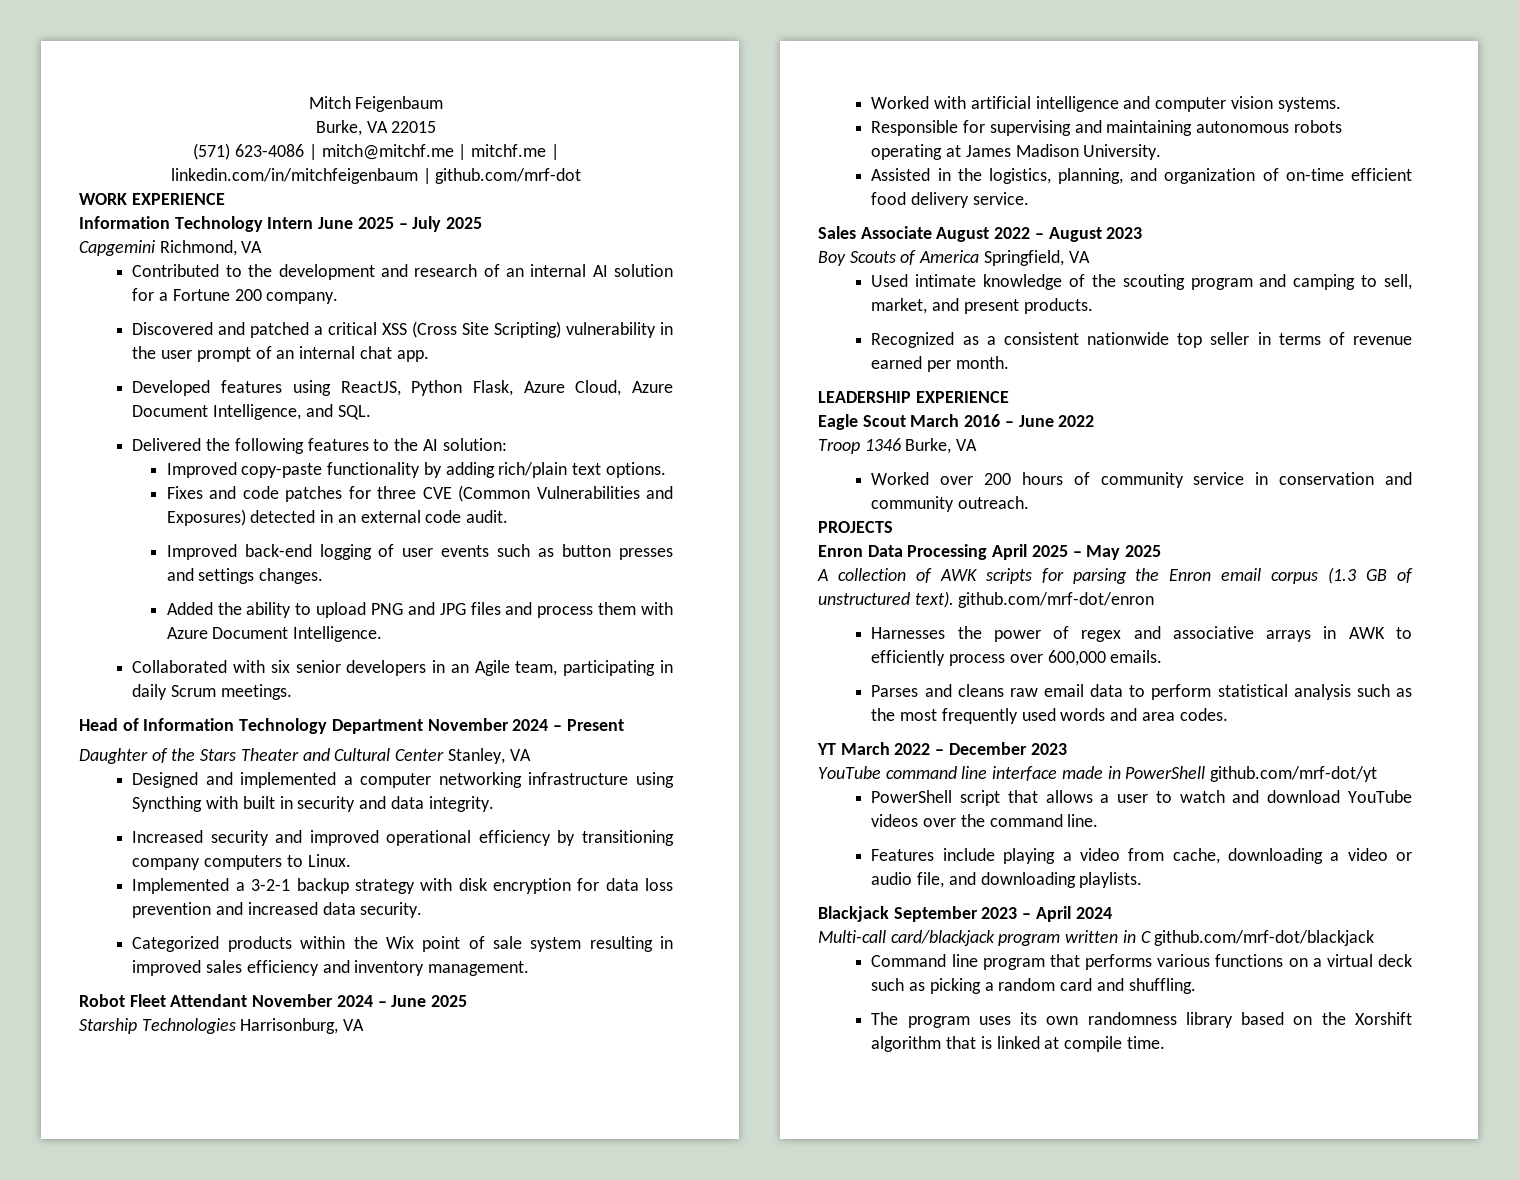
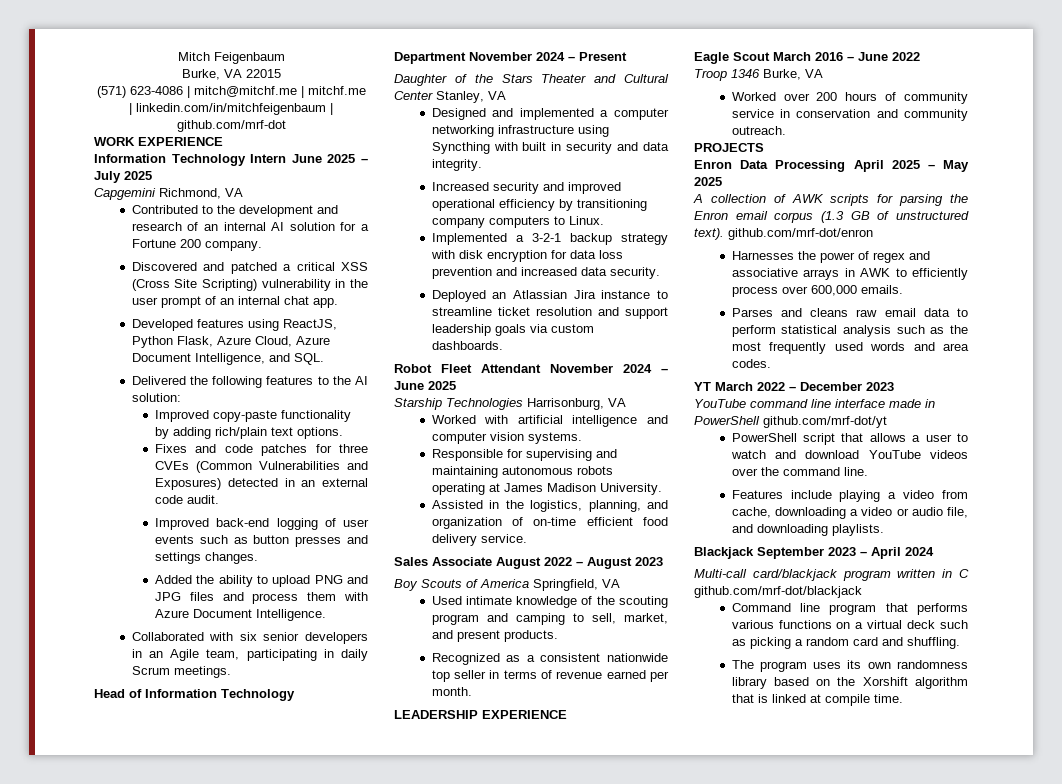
[422,487,452,499] CVE -> [155,461,190,470] CVEs
[132,936,674,952] [132,960,530,976] Categorized products within the Wix point of sale system resulting in improved sales efficiency and inventory management. -> [431,290,668,302] [431,307,668,319] [431,324,594,336] [431,341,503,350] Deployed an Atlassian Jira instance to streamline ticket resolution and support leadership goals via custom dashboards.

